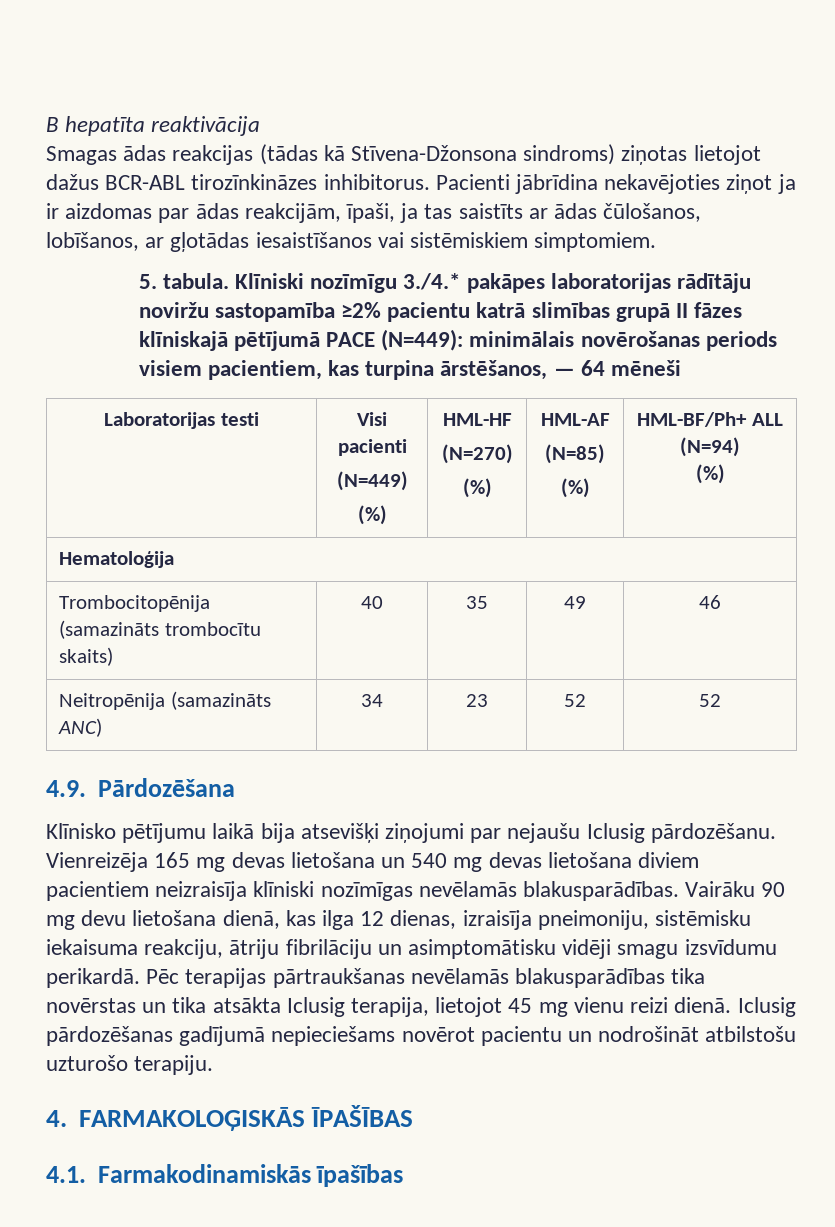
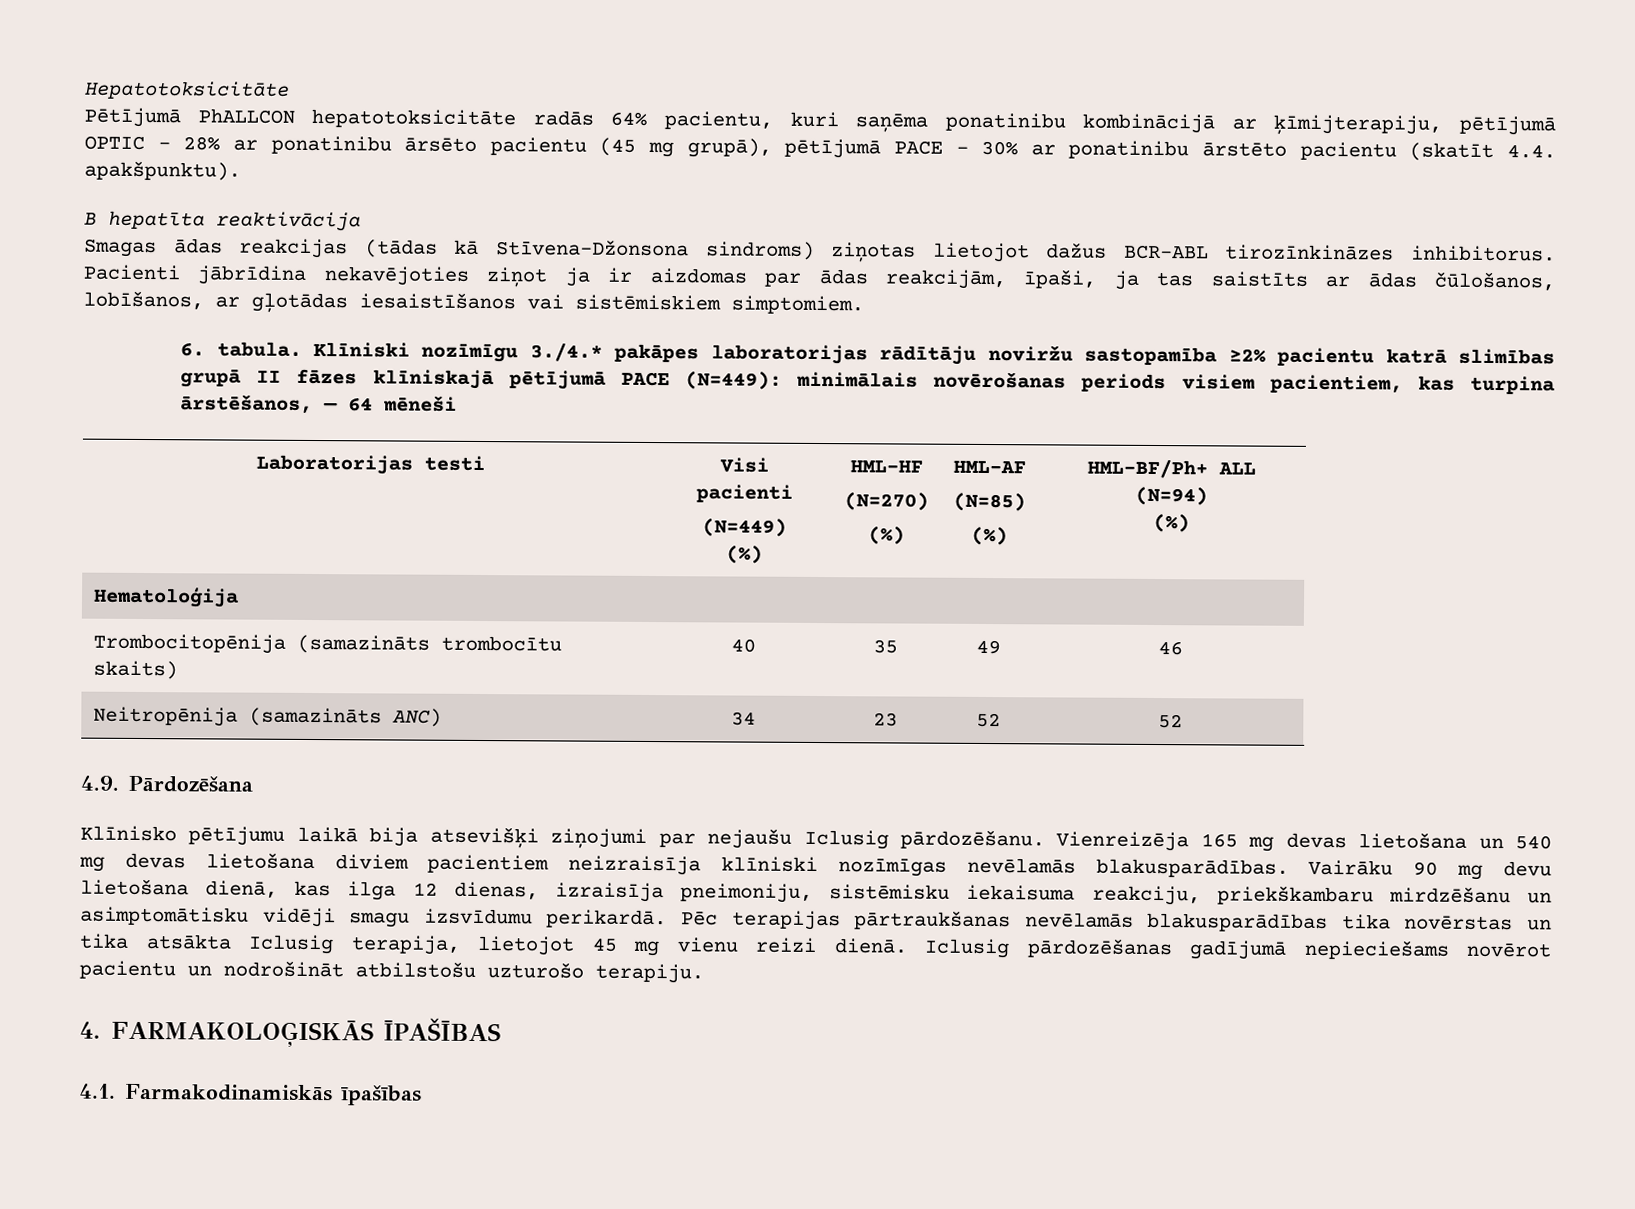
(46, 124) none -> [84,80,290,100] [84,107,1556,136] [84,135,1556,162] [84,160,241,181] Hepatotoksicitāte // Pētījumā PhALLCON hepatotoksicitāte radās 64% pacientu, kuri saņēma ponatinibu kombinācijā ar ķīmijterapiju, pētījumā OPTIC – 28% ar ponatinibu ārsēto pacientu (45 mg grupā), pētījumā PACE – 30% ar ponatinibu ārstēto pacientu (skatīt 4.4. apakšpunktu). //
[138,274,157,289] 5. -> [180,342,206,357] 6.
[229,939,372,959] ātriju fibrilāciju -> [1216,885,1511,906] priekškambaru mirdzēšanu

